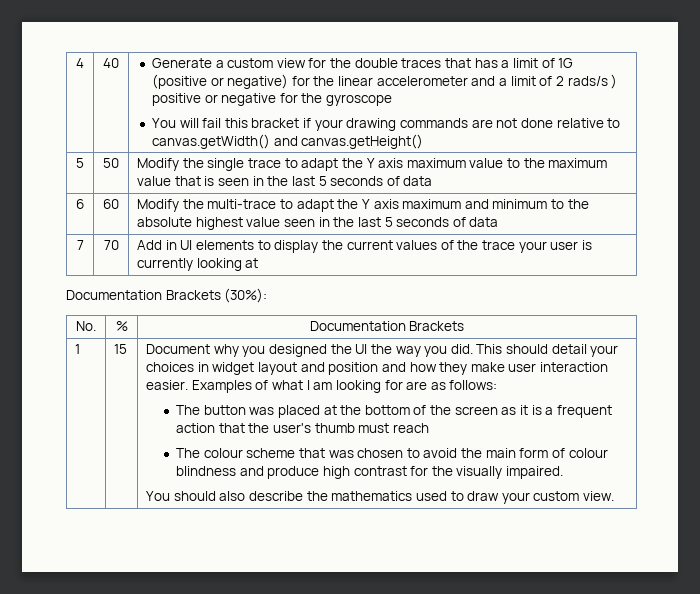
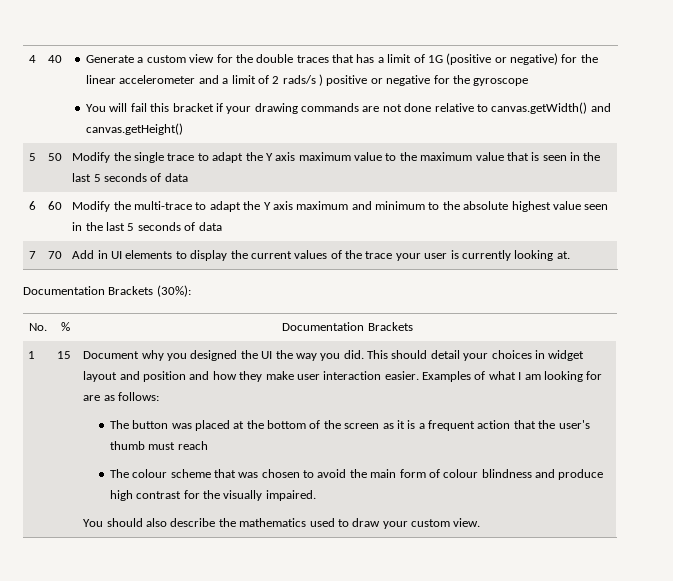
[245,258,259,268] at -> [556,251,570,259] at.

